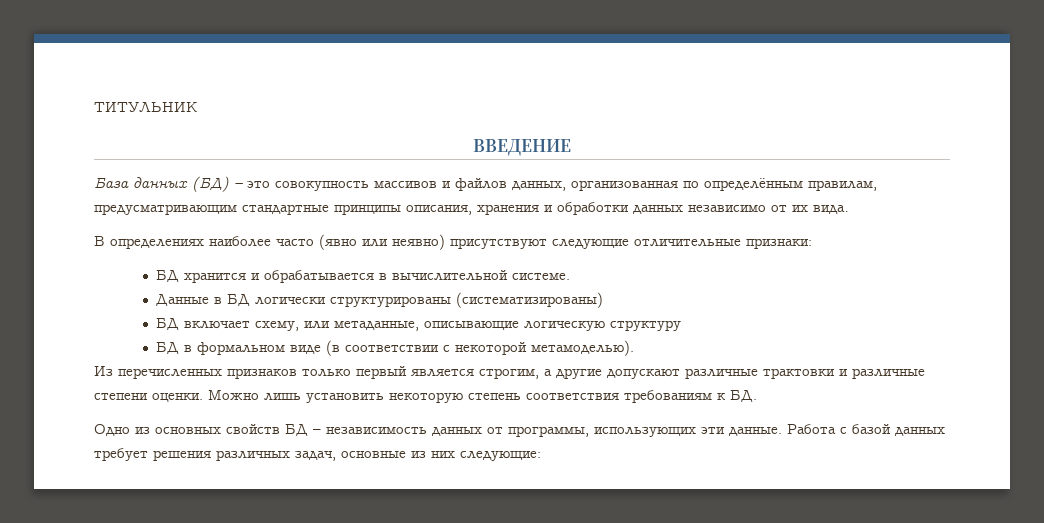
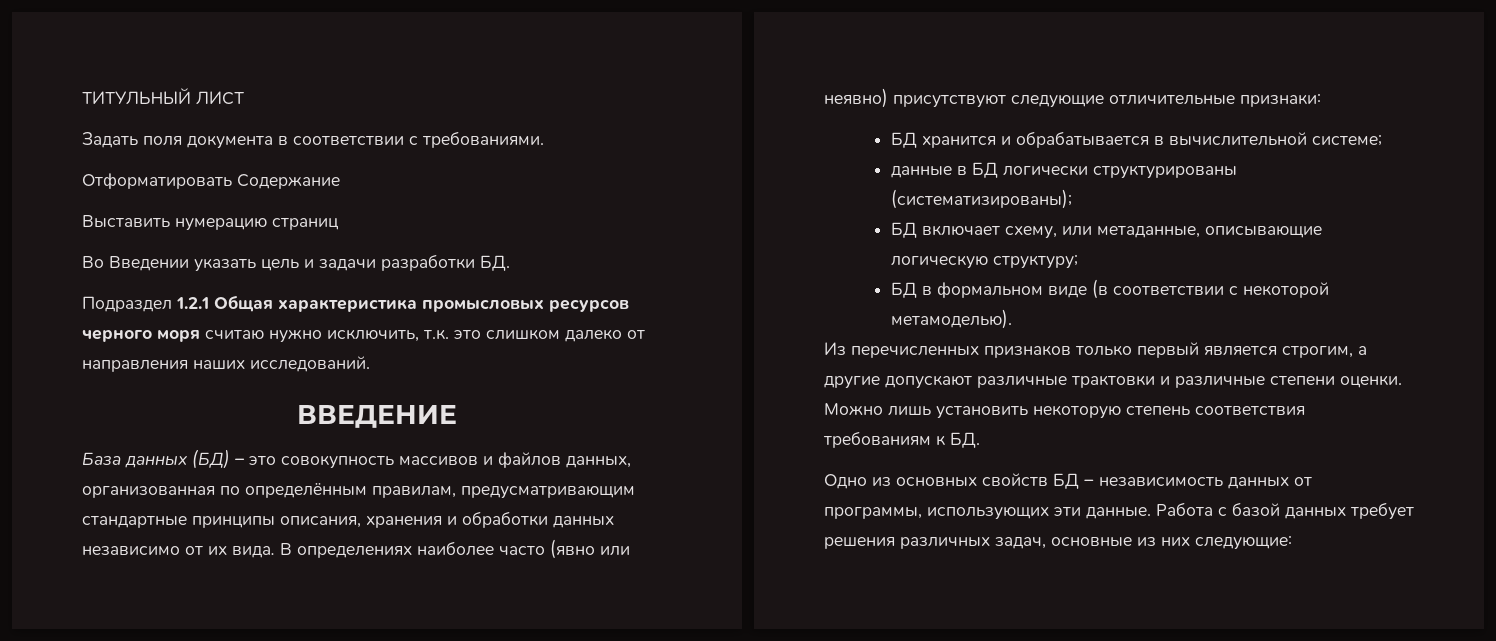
[94,102,198,112] ТИТУЛЬНИК -> [82,88,244,105] [82,131,544,149] [82,173,340,189] [82,215,338,231] [82,254,510,272] [82,295,629,312] [82,329,645,343] [82,356,370,372] ТИТУЛЬНЫЙ ЛИСТ // Задать поля документа в соответствии с требованиями. // Отформатировать Содержание // Выставить нумерацию страниц // Во Введении указать цель и задачи разработки БД. // Подраздел 1.2.1 Общая характеристика промысловых ресурсов черного моря считаю нужно исключить, т.к. это слишком далеко от направления наших исследований.
(849, 209) // -> (275, 552) none
[512,273,571,280] [156,294,210,306] системе. // Данные -> [1312,135,1383,146] [891,166,953,178] системе; // данные
[456,292,604,308] (систематизированы) -> [891,189,1073,209] (систематизированы);
[610,320,682,331] структуру -> [993,255,1079,269] структуру;

